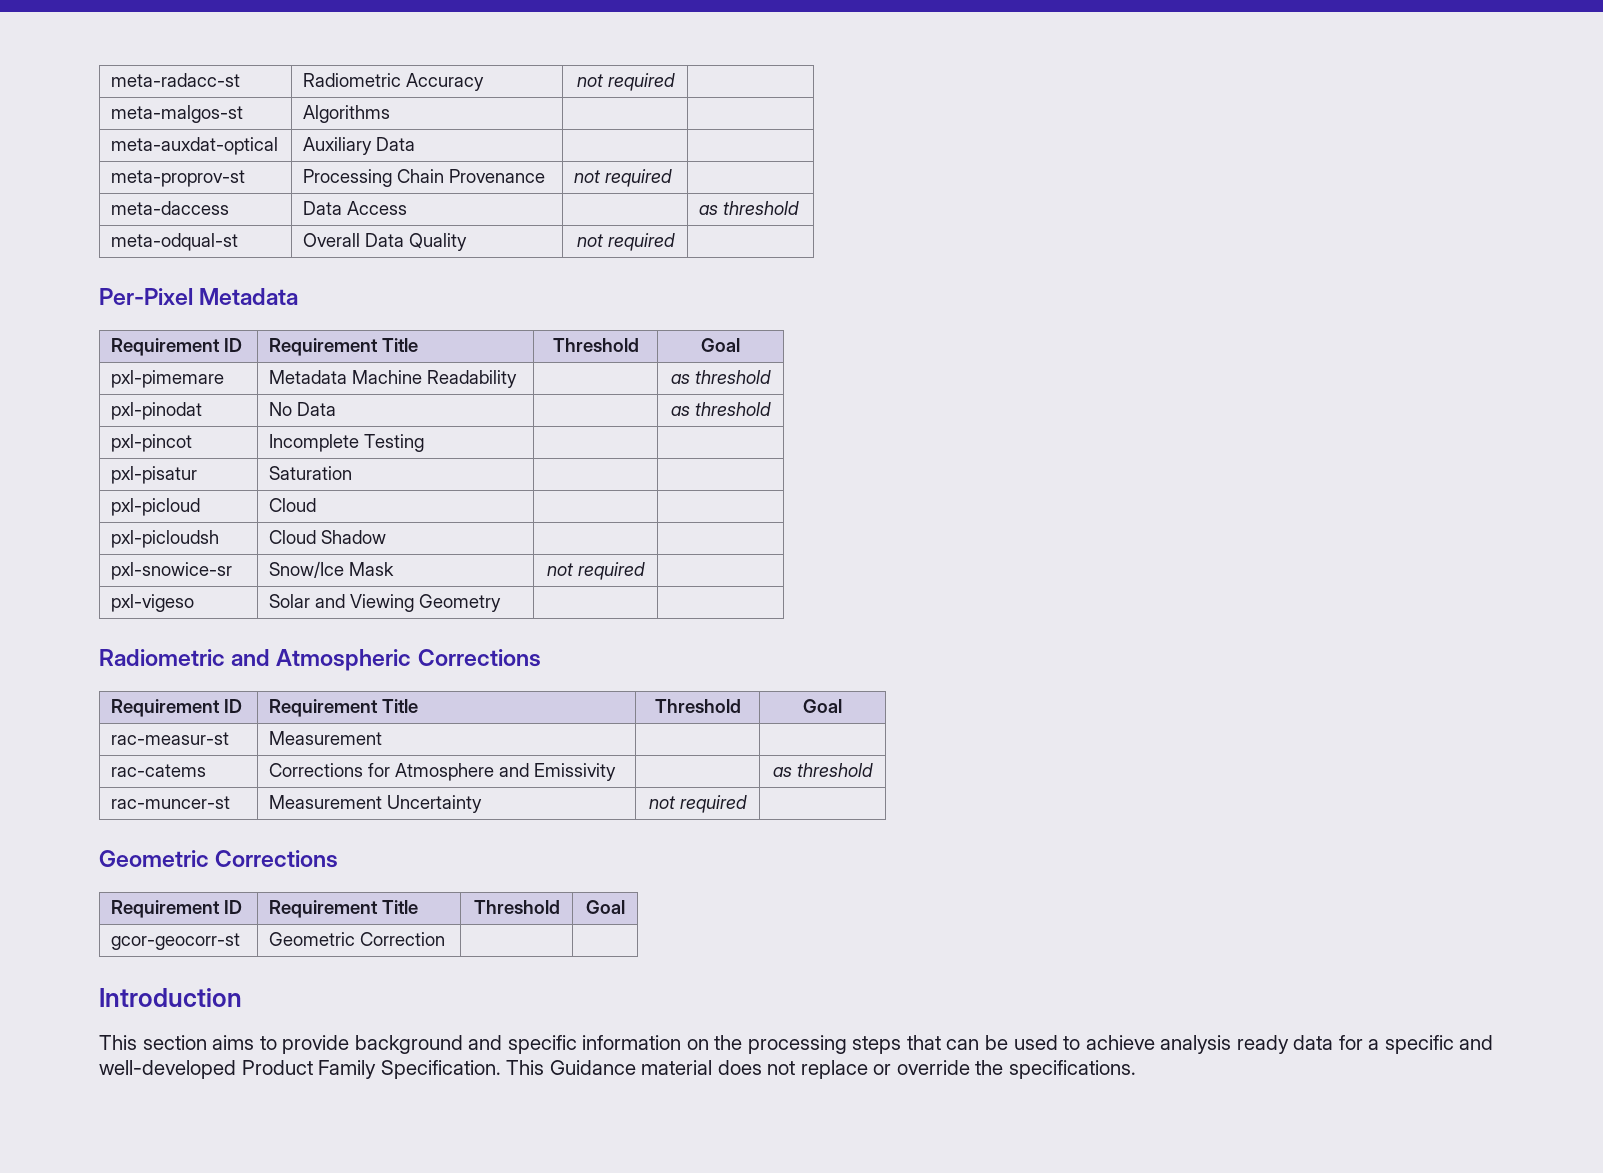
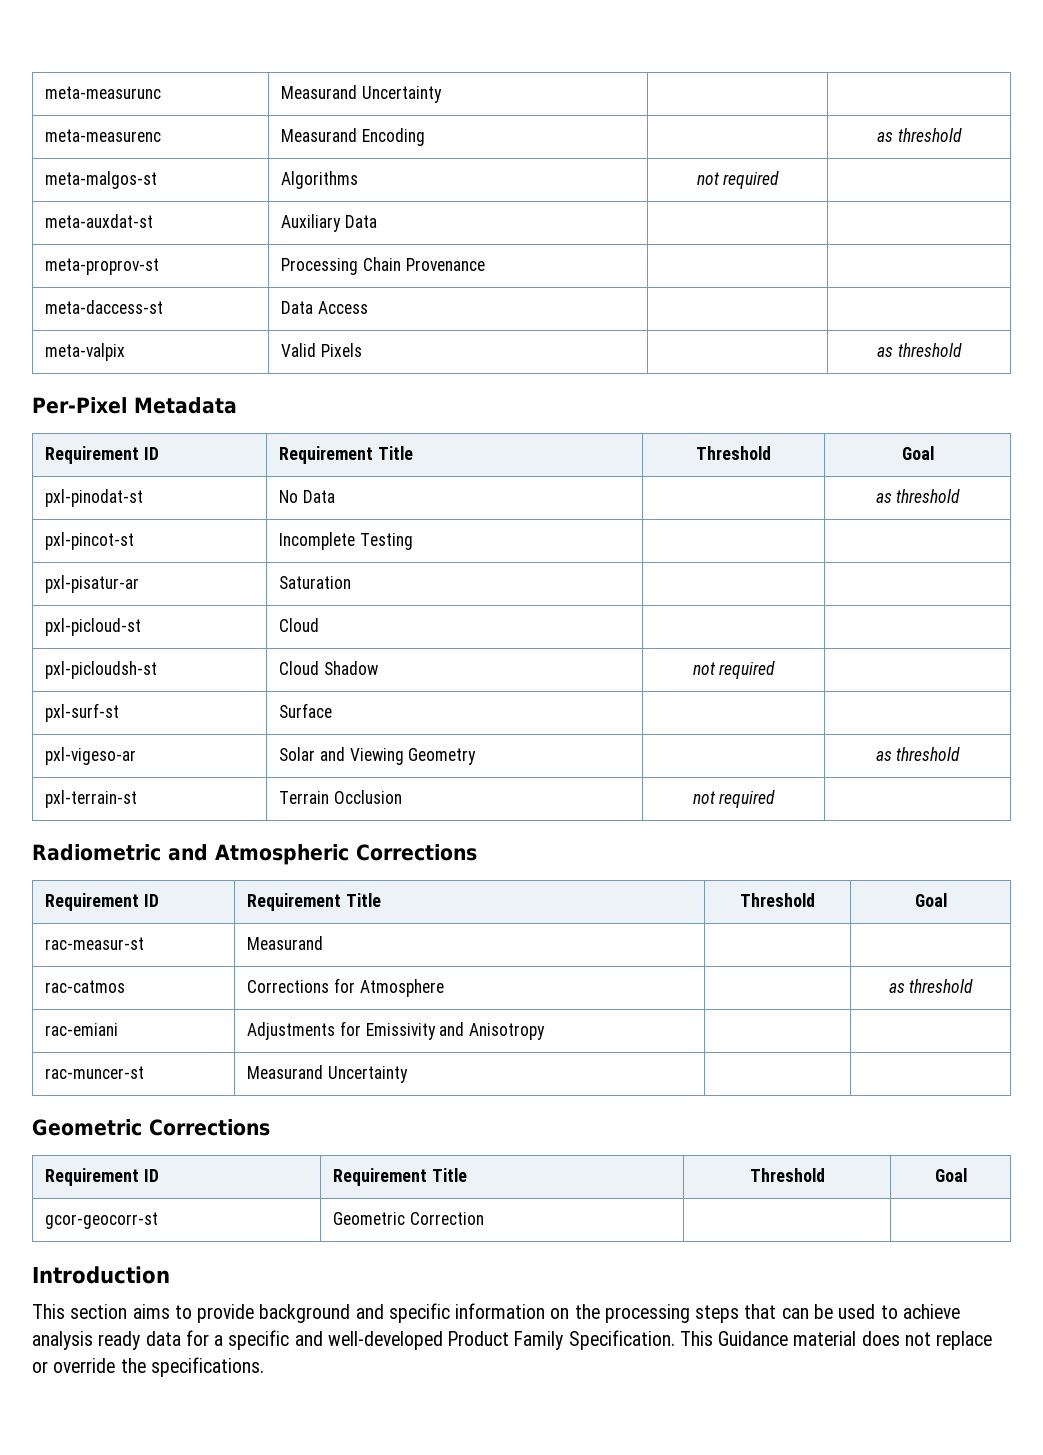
[111,73,241,87] [303,73,485,91] [576,73,675,91] [111,105,244,123] [303,105,391,123] [111,137,279,155] meta-radacc-st | Radiometric Accuracy | not required | // meta-malgos-st | Algorithms | | // meta-auxdat-optical -> [45,86,162,99] [281,85,442,103] [45,129,162,142] [281,128,425,146] [877,128,962,142] [45,171,158,189] [281,171,359,189] [696,171,780,189] [45,214,154,228] meta-measurunc | Measurand Uncertainty | | // meta-measurenc | Measurand Encoding | | as threshold // meta-malgos-st | Algorithms | not required | // meta-auxdat-st
[574,169,673,187] [111,201,230,215] not required | // meta-daccess -> [45,300,164,314] | // meta-daccess-st
[699,201,800,215] [111,233,239,251] [303,233,468,251] [576,233,675,251] as threshold // meta-odqual-st | Overall Data Quality | not required | -> [45,343,126,361] [281,343,362,357] [877,343,962,357] // meta-valpix | Valid Pixels | | as threshold
[111,370,225,388] [269,370,518,388] [671,370,771,384] [111,402,203,420] pxl-pimemare | Metadata Machine Readability | | as threshold // pxl-pinodat -> [45,489,144,507] pxl-pinodat-st
[111,434,193,452] pxl-pincot -> [45,532,135,550] pxl-pincot-st
[111,466,198,484] pxl-pisatur -> [45,575,140,593] pxl-pisatur-ar
[111,498,201,516] pxl-picloud -> [45,618,142,636] pxl-picloud-st
[111,530,220,548] pxl-picloudsh -> [45,661,158,679] pxl-picloudsh-st
[111,562,233,580] [269,561,395,578] [547,562,645,580] [111,594,195,612] | // pxl-snowice-sr | Snow/Ice Mask | not required | // pxl-vigeso -> [692,661,776,679] [45,703,120,722] [279,703,333,718] [45,747,137,765] not required | // pxl-surf-st | Surface | | // pxl-vigeso-ar
(502, 603) none -> [875,747,961,761] [45,790,138,808] [279,790,402,804] [692,790,776,808] | as threshold // pxl-terrain-st | Terrain Occlusion | not required
[269,731,383,745] [111,764,207,777] Measurement | | // rac-catems -> [247,936,324,950] [45,980,126,993] Measurand | | // rac-catmos
[499,763,617,781] [773,763,873,777] and Emissivity | | as threshold -> [888,979,974,993] [45,1023,119,1036] [247,1021,545,1040] | | as threshold // rac-emiani | Adjustments for Emissivity and Anisotropy | |
[269,795,483,813] [649,795,747,813] Measurement Uncertainty | not required -> [247,1065,408,1083] Measurand Uncertainty |

